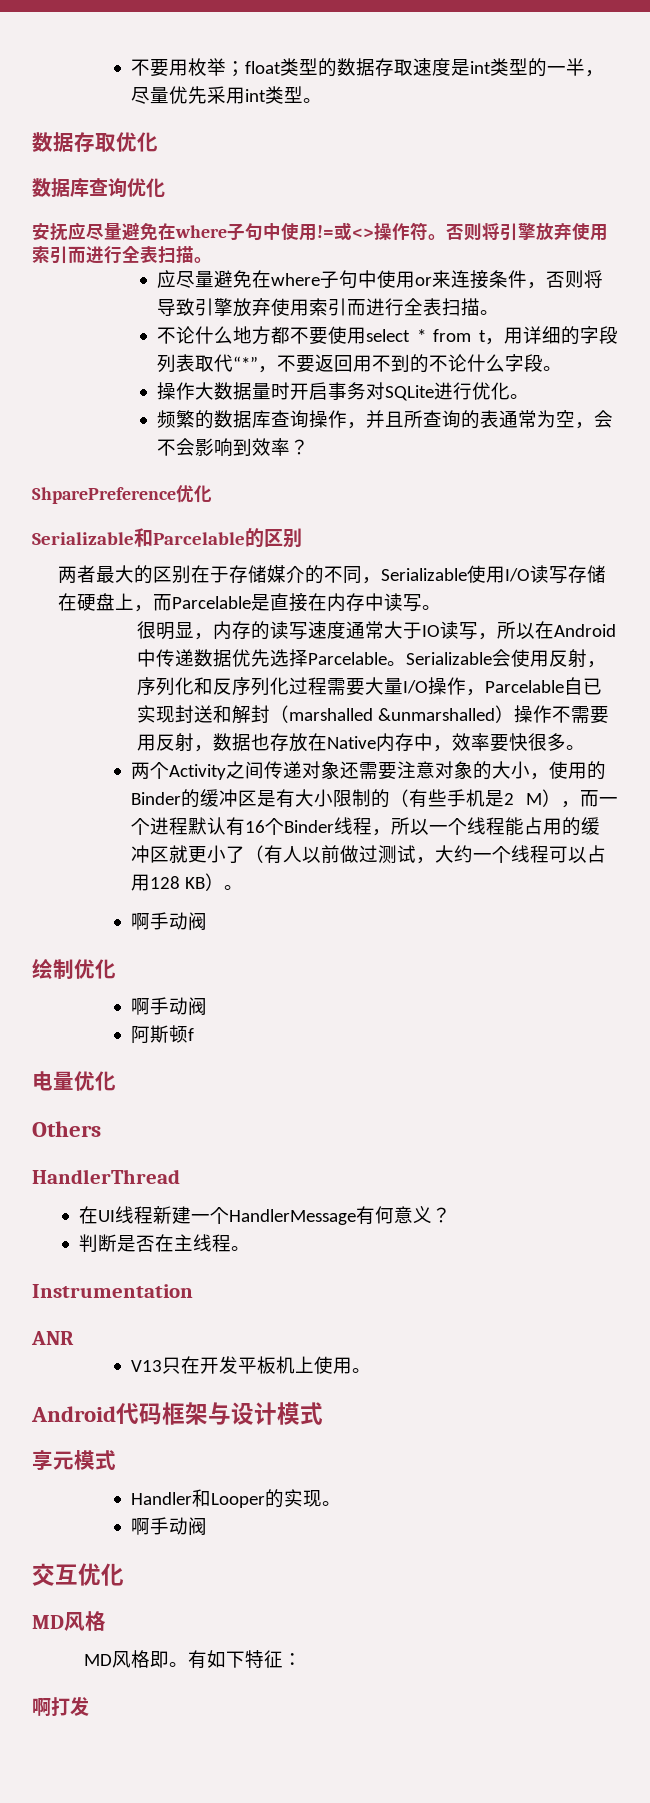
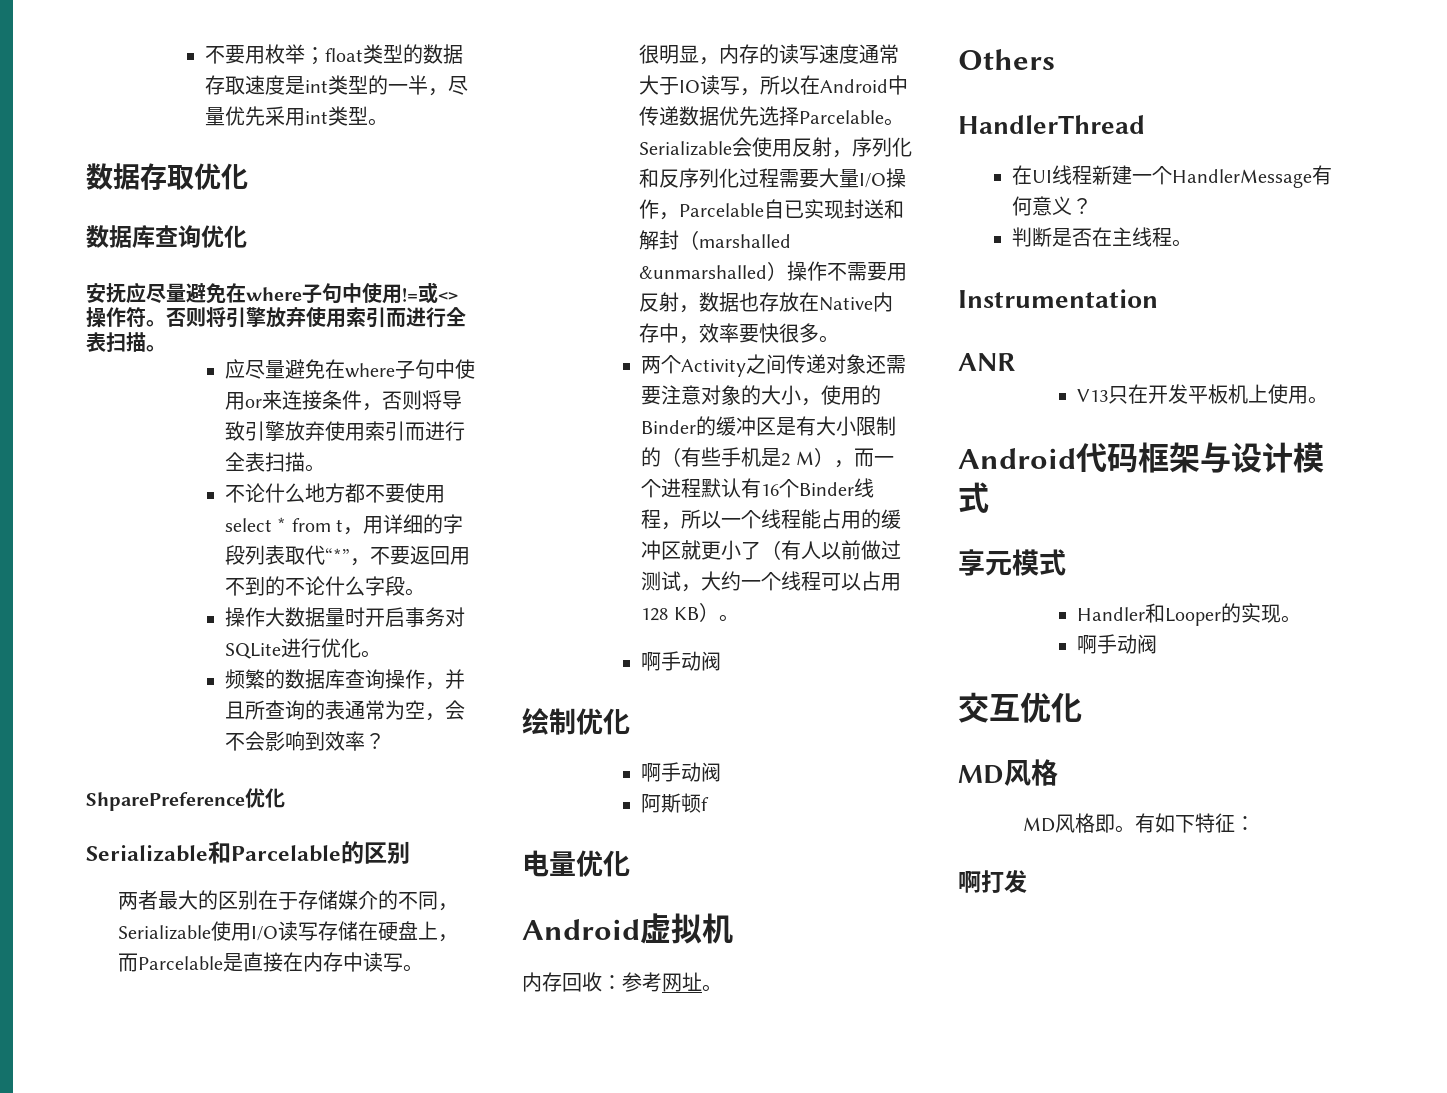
(116, 1081) none -> [522,913,733,944] [522,972,722,992] // Android虚拟机 // 内存回收：参考网址。

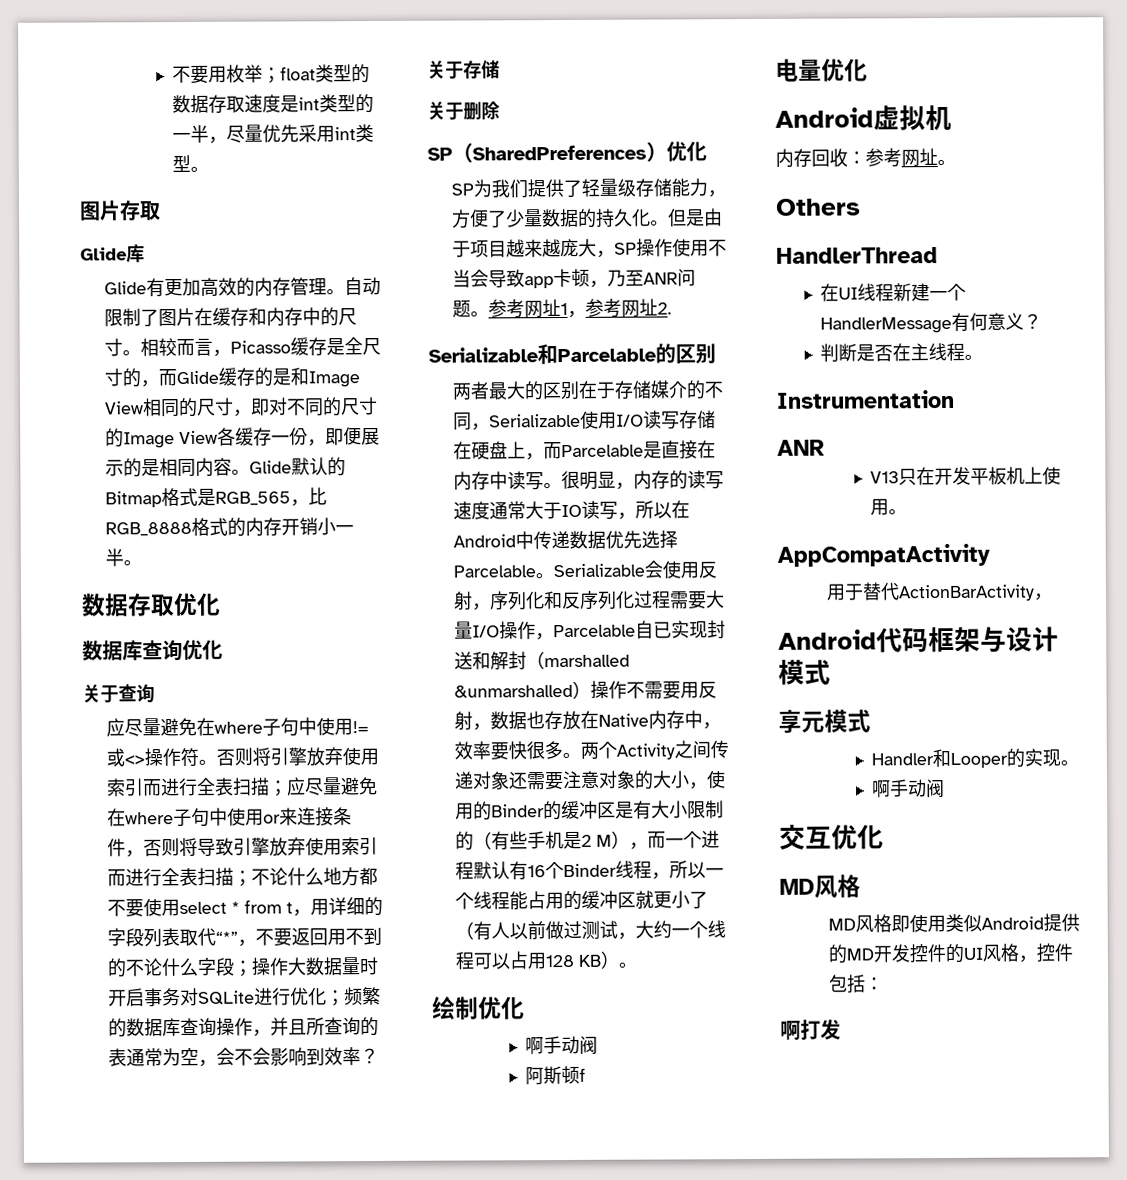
(389, 122) none -> [79,200,161,221] [80,244,145,263] [104,276,382,298] [104,307,358,327] [104,337,382,357] [104,367,361,388] [105,396,379,418] [105,427,381,449] [105,457,347,478] [105,487,328,508] [105,517,355,537] [105,548,143,567] // 图片存取 // Glide库 // Glide有更加高效的内存管理。自动限制了图片在缓存和内存中的尺寸。相较而言，Picasso缓存是全尺寸的，而Glide缓存的是和Image View相同的尺寸，即对不同的尺寸的Image View各缓存一份，即便展示的是相同内容。Glide默认的Bitmap格式是RGB_565，比RGB_8888格式的内存开销小一半。
[86,283,126,303] 安抚 -> [82,684,155,704] 关于查询 //
[146,345,166,352] 。 // -> [268,780,289,797] ；
[305,464,325,472] 。 // -> [233,870,253,887] ；
[405,588,425,596] 。 // -> [233,960,254,977] ；
[361,650,381,658] 。 // -> [326,990,346,1007] ；
[86,788,285,811] ShparePreference优化 -> [427,60,500,79] [427,101,500,121] [427,141,707,163] [451,178,727,199] [452,208,724,229] [452,238,728,258] [452,268,697,289] [452,298,673,319] 关于存储 // 关于删除 // SP（SharedPreferences）优化 // SP为我们提供了轻量级存储能力，方便了少量数据的持久化。但是由于项目越来越庞大，SP操作使用不当会导致app卡顿，乃至ANR问题。参考网址1，参考网址2.
(424, 968) // -> (563, 486) none
(839, 339) // -> (582, 755) none
[641,651,722,671] // 啊手动阀 -> (638, 965) none
(1329, 400) none -> [777,543,990,567] [825,582,1053,602] // AppCompatActivity // 用于替代ActionBarActivity，
[1114,813,1235,833] 。有如下特征 -> [908,913,1080,933] [827,943,1073,964] [828,974,866,993] 使用类似Android提供的MD开发控件的UI风格，控件包括

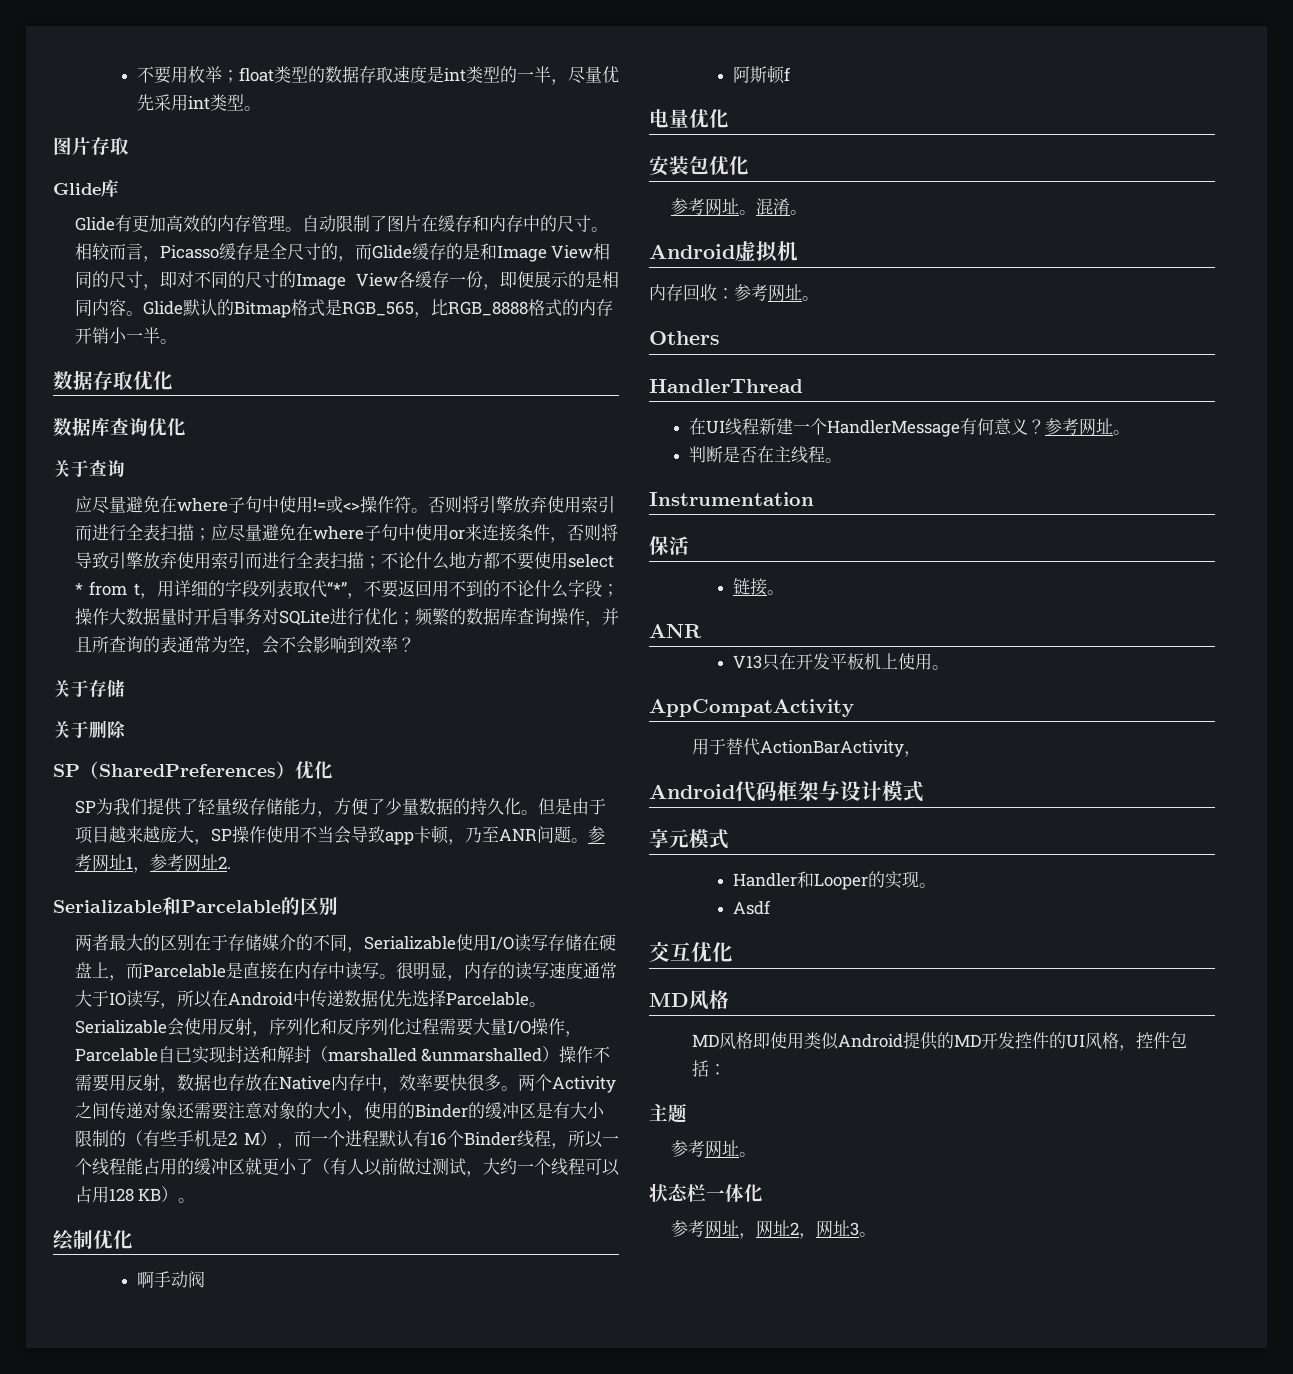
(868, 70) none -> [649,156,749,176] [670,198,807,216] // 安装包优化 // 参考网址。混淆。
(1043, 321) none -> [1045,418,1131,436] 参考网址。
(955, 399) none -> [649,536,689,555] [732,578,784,596] // 保活 // 链接。
[870,779,945,799] 啊手动阀 -> [732,900,771,915] Asdf
[780,1019,841,1040] 啊打发 -> [649,1103,687,1123] [670,1140,756,1158] [649,1183,763,1202] [670,1220,876,1239] 主题 // 参考网址。 // 状态栏一体化 // 参考网址，网址2，网址3。

